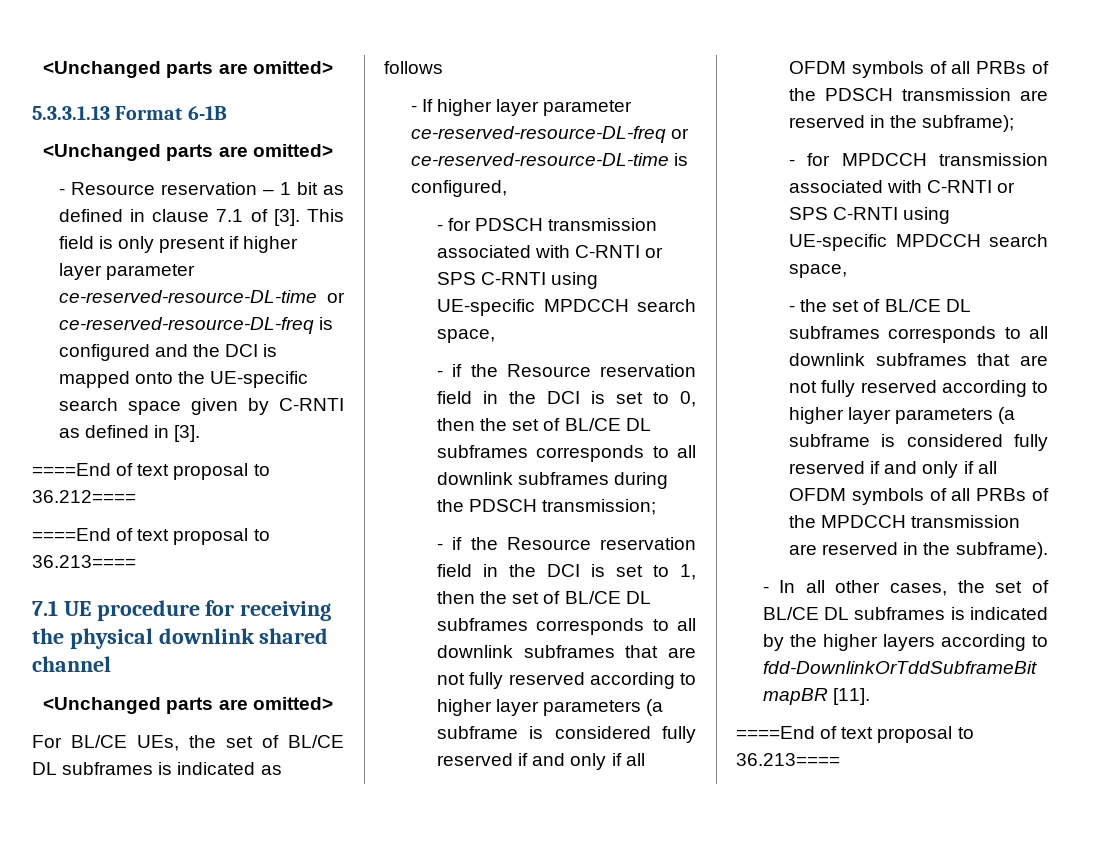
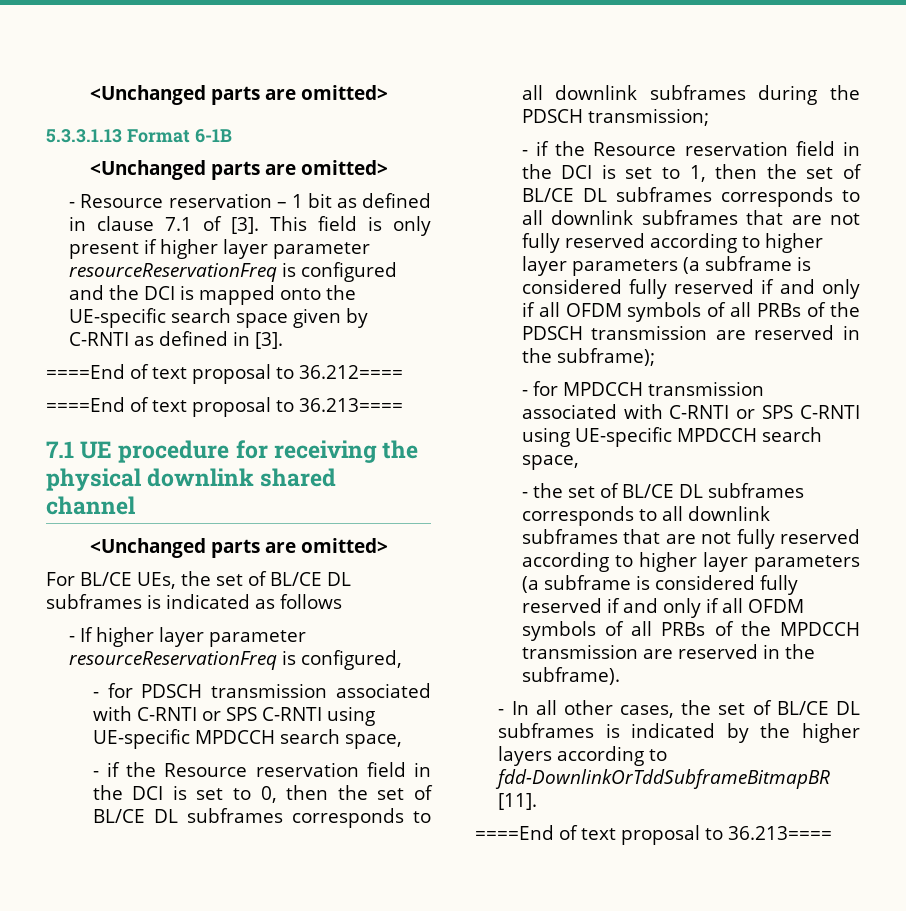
[58,290,345,303] [58,317,314,334] ce-reserved-resource-DL-time or ce-reserved-resource-DL-freq -> [69,263,278,282] resourceReservationFreq
[410,126,689,143] [410,153,669,166] ce-reserved-resource-DL-freq or ce-reserved-resource-DL-time -> [69,651,278,670] resourceReservationFreq

